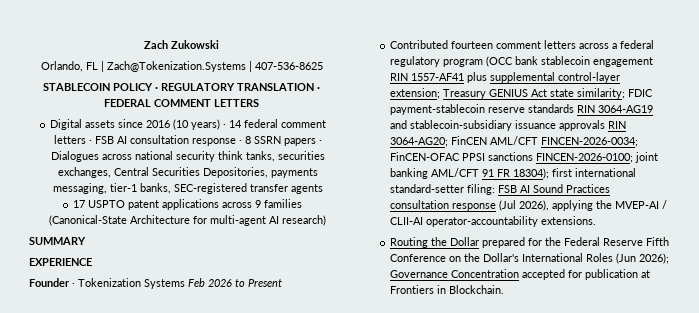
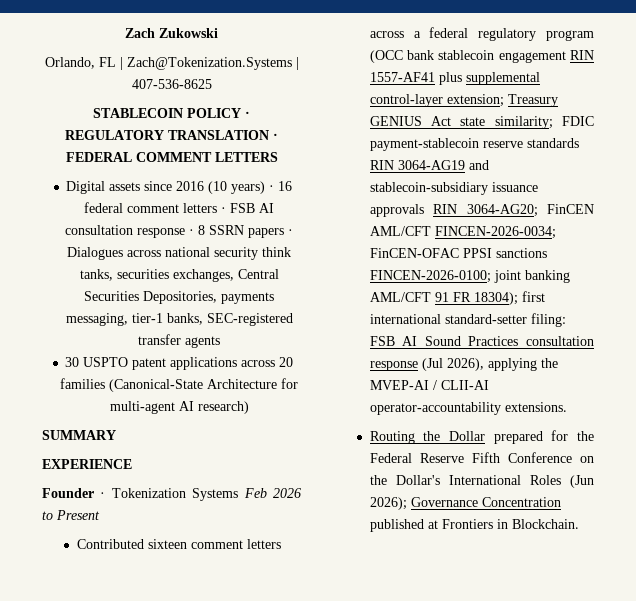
[228,120,242,128] 14 -> [278,181,293,191] 16
[73,200,86,208] 17 -> [65,357,80,367] 30
[255,200,262,208] 9 -> [279,357,294,367] 20
[450,41,493,49] fourteen -> [147,539,187,549] sixteen
[521,269,638,280] accepted for publication -> [369,519,424,532] published

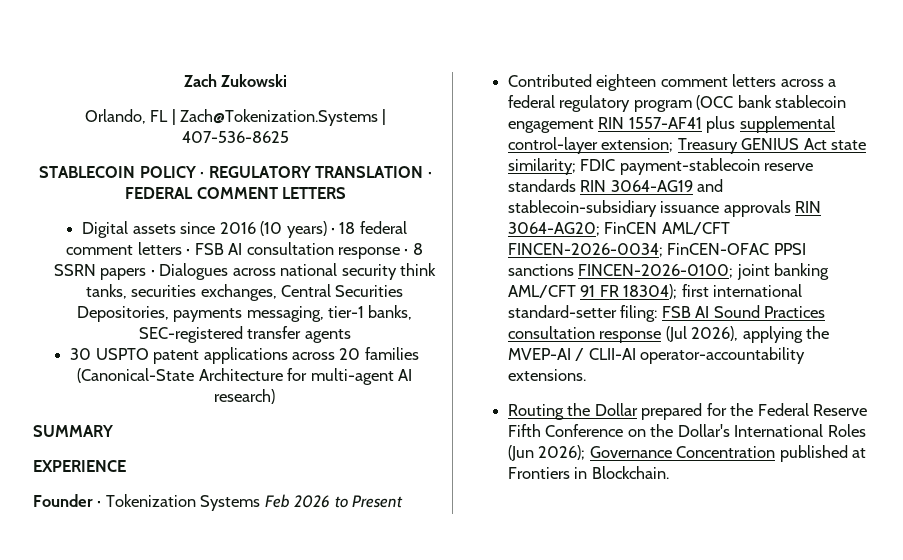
[278,181,293,191] 16 -> [339,222,356,234] 18
[147,539,187,549] sixteen -> [596,74,657,91] eighteen

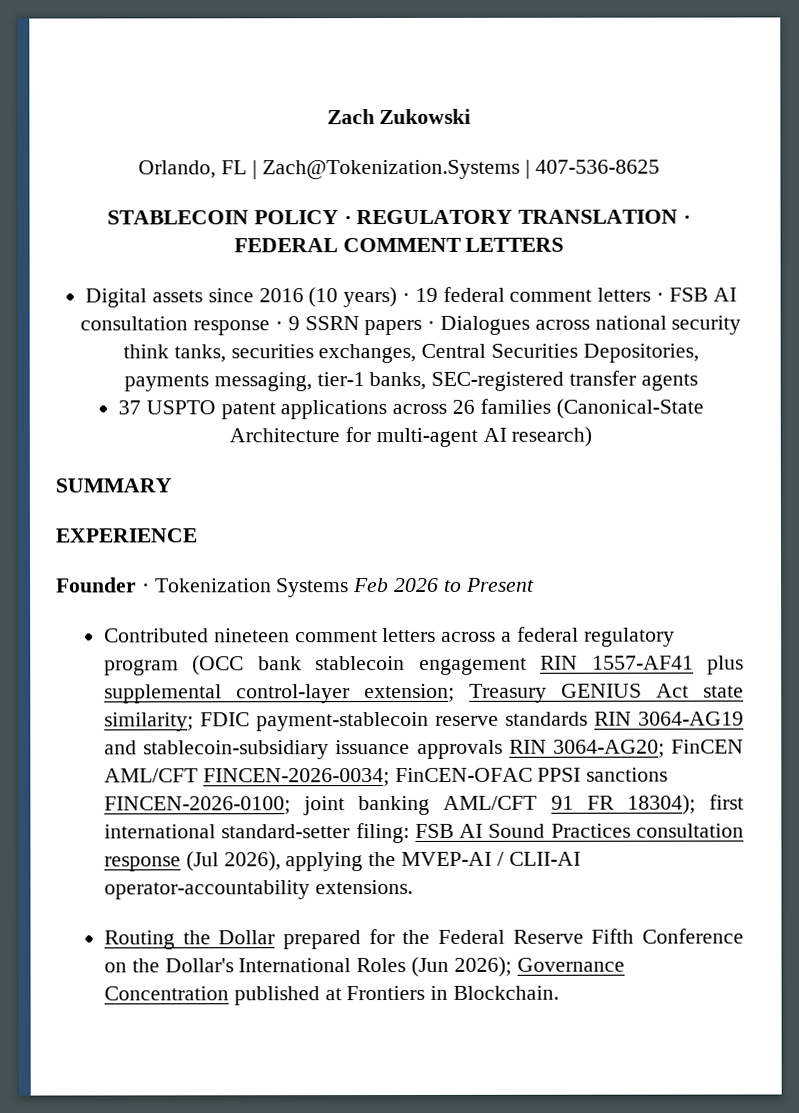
[339,222,356,234] 18 -> [414,287,438,302] 19
[412,243,423,255] 8 -> [287,316,300,331] 9
[70,348,92,360] 30 -> [118,400,142,415] 37
[339,348,361,360] 20 -> [452,399,476,414] 26
[596,74,657,91] eighteen -> [213,628,290,643] nineteen

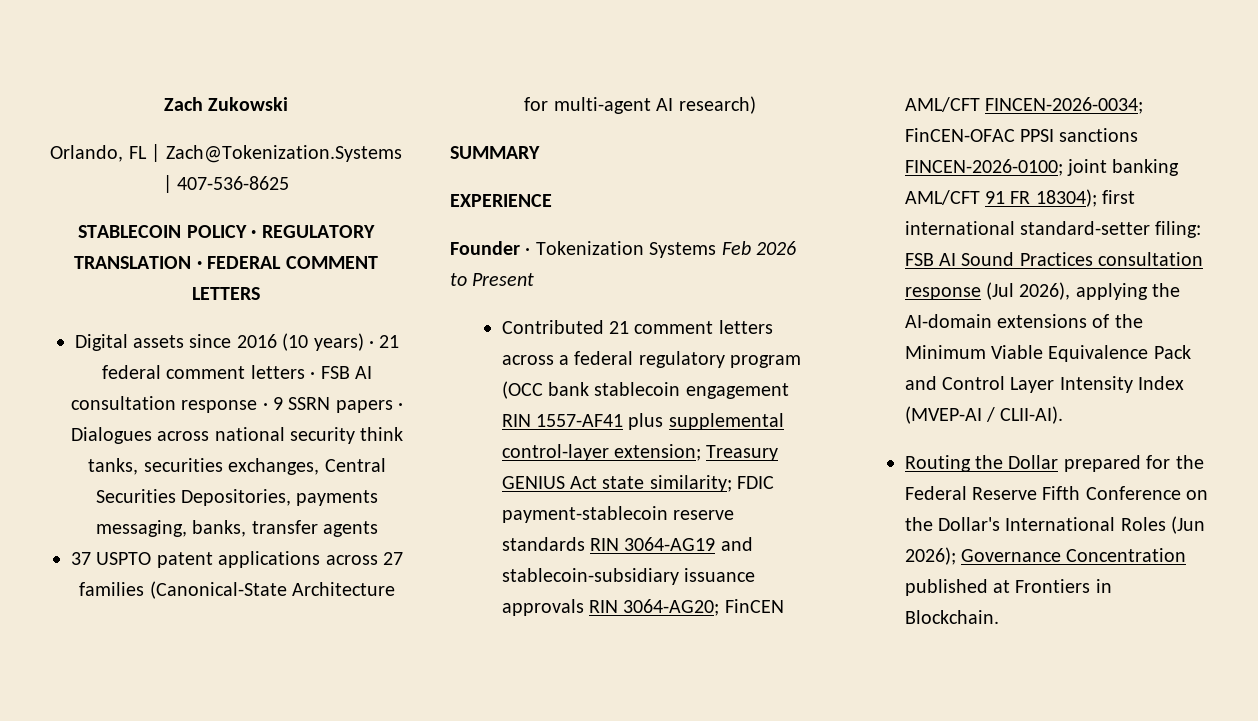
[414,287,438,302] 19 -> [379,335,400,348] 21
[316,371,565,391] tier-1 banks, SEC-registered -> [192,520,247,537] banks,
[452,399,476,414] 26 -> [383,552,403,565] 27
[213,628,290,643] nineteen -> [609,321,630,334] 21
[401,851,581,866] [104,879,413,900] MVEP-AI / CLII-AI operator-accountability extensions. -> [904,314,1143,328] [904,345,1191,362] [904,376,1185,393] [904,406,1064,424] AI-domain extensions of the Minimum Viable Equivalence Pack and Control Layer Intensity Index (MVEP-AI / CLII-AI).

